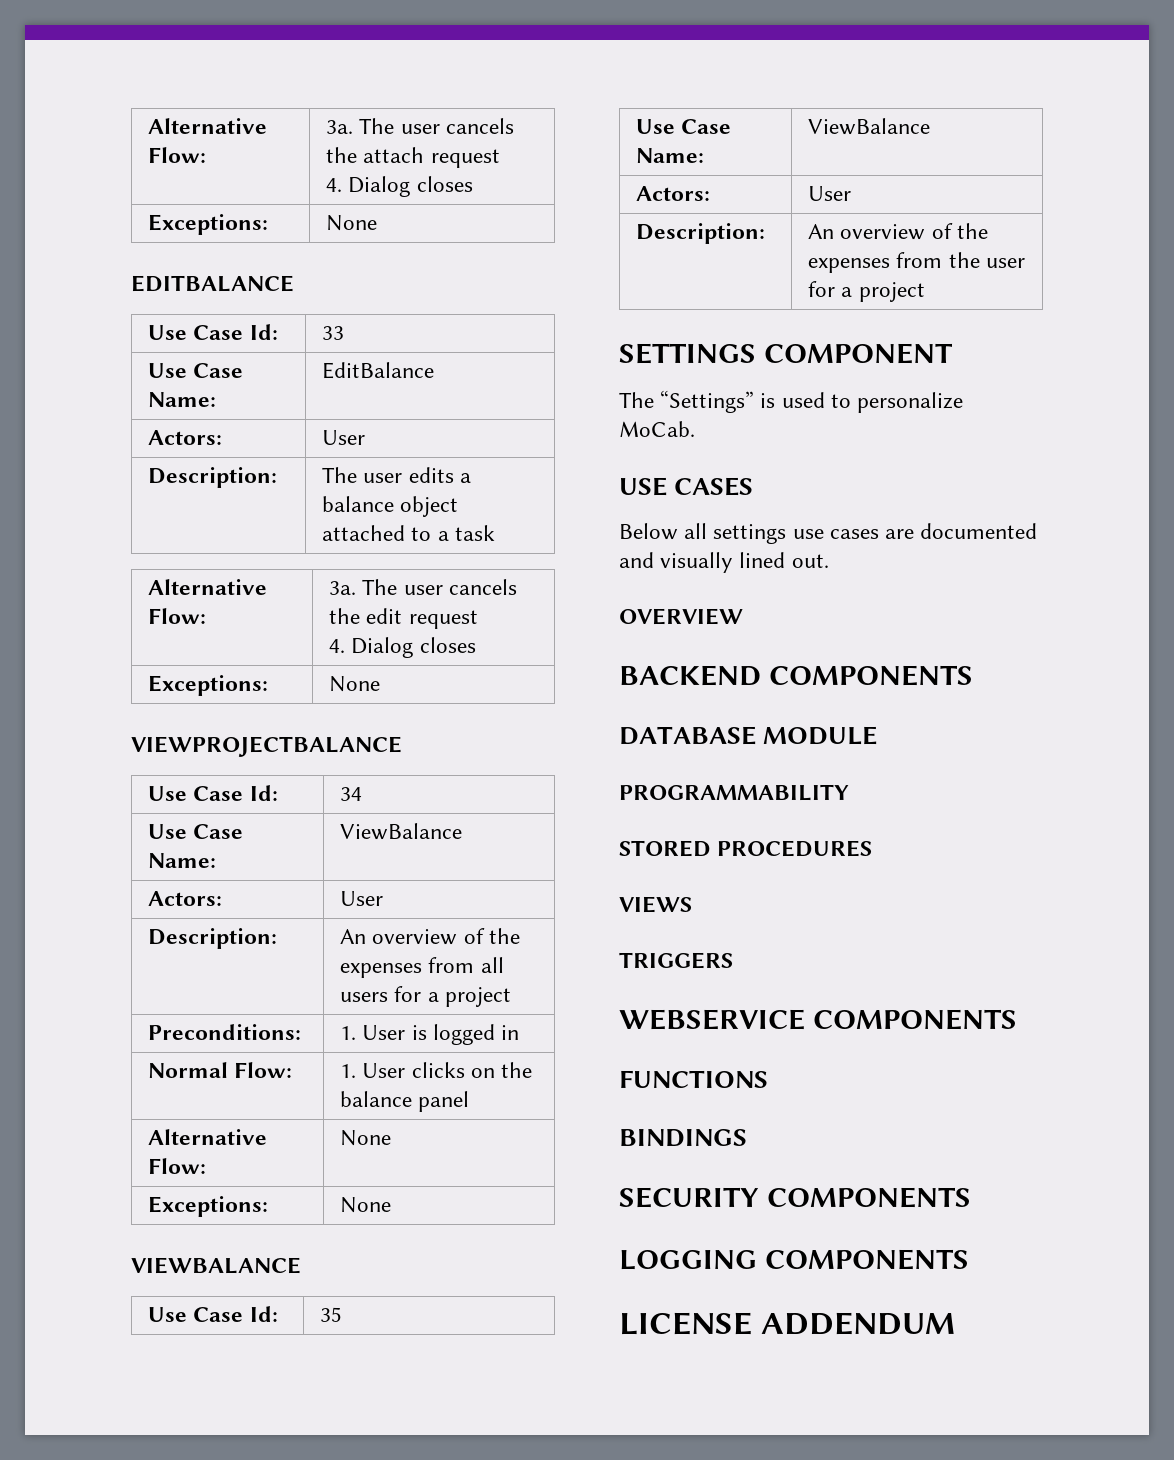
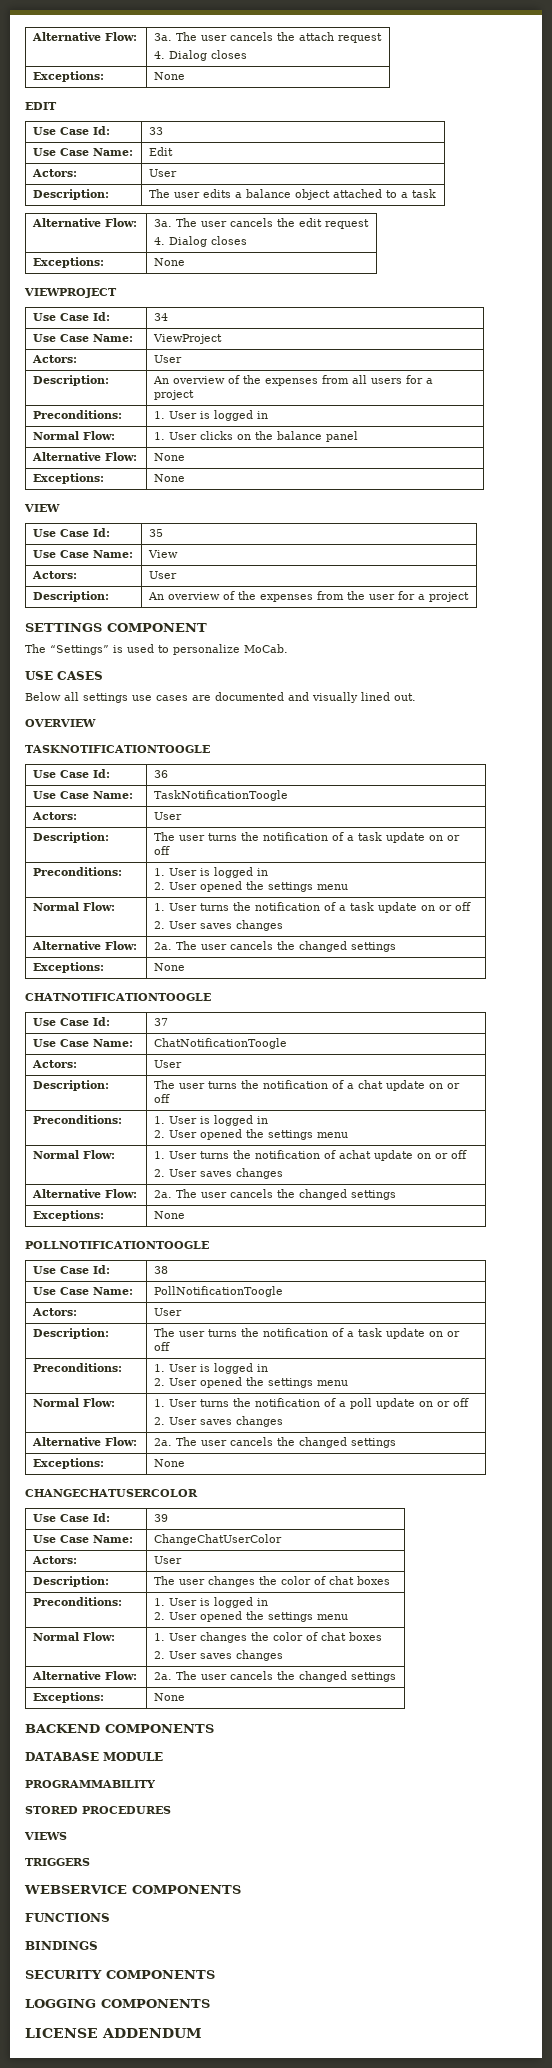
[131,275,294,292] EDITBALANCE -> [25,102,57,110] EDIT
[322,362,435,379] EditBalance -> [149,147,174,156] Edit
[131,736,402,757] VIEWPROJECTBALANCE -> [24,288,117,298] VIEWPROJECT
[340,823,463,840] ViewBalance -> [153,334,223,344] ViewProject
[131,1257,301,1274] VIEWBALANCE -> [24,504,60,512] VIEW
[808,118,931,135] ViewBalance -> [148,550,179,558] View
(743, 616) none -> [25,745,210,753] [33,769,111,778] [154,770,169,778] [33,791,134,799] [154,790,289,801] [32,812,78,820] [154,812,183,820] [33,832,110,843] [154,832,461,843] [154,846,171,855] [33,867,123,876] [154,867,269,878] [154,881,349,892] [33,902,116,911] [154,902,472,913] [154,920,284,931] [32,941,138,950] [154,941,397,952] [33,962,105,973] [154,963,186,971] [25,993,211,1001] [33,1017,111,1026] [154,1018,169,1026] [33,1039,134,1047] [154,1038,288,1049] [32,1060,78,1068] [154,1060,183,1068] [33,1080,110,1091] [154,1080,461,1091] [154,1094,171,1103] [33,1115,123,1124] [154,1115,269,1126] [154,1129,349,1140] [33,1150,116,1159] [154,1150,468,1161] [154,1168,284,1179] [32,1189,138,1198] [154,1189,397,1200] [33,1210,105,1221] [154,1211,186,1219] [25,1241,209,1249] [33,1265,111,1274] [154,1266,169,1274] [33,1287,134,1295] [154,1286,284,1297] [32,1308,78,1316] [154,1308,183,1316] [33,1328,110,1339] [154,1328,461,1339] [154,1342,171,1351] [33,1363,123,1372] [154,1363,269,1374] [154,1377,349,1388] [33,1398,116,1407] [154,1398,470,1409] [154,1416,284,1427] [32,1437,138,1446] [154,1437,397,1448] [33,1458,105,1469] [154,1459,186,1467] [25,1489,198,1497] [33,1513,111,1522] [154,1514,169,1522] [33,1535,134,1543] [154,1534,283,1545] [32,1556,78,1564] [154,1556,183,1564] [33,1576,110,1587] [154,1576,391,1587] [33,1597,123,1606] [154,1597,269,1608] [154,1611,349,1622] [33,1632,116,1641] [154,1632,383,1643] [154,1650,284,1661] [32,1671,138,1680] [154,1671,397,1682] [33,1692,105,1703] [154,1693,186,1701] // TASKNOTIFICATIONTOOGLE // Use Case Id: | 36 // Use Case Name: | TaskNotificationToogle // Actors: | User // Description: | The user turns the notification of a task update on or off // Preconditions: | 1. User is logged in // 2. User opened the settings menu // Normal Flow: | 1. User turns the notification of a task update on or off // 2. User saves changes // Alternative Flow: | 2a. The user cancels the changed settings // Exceptions: | None // CHATNOTIFICATIONTOOGLE // Use Case Id: | 37 // Use Case Name: | ChatNotificationToogle // Actors: | User // Description: | The user turns the notification of a chat update on or off // Preconditions: | 1. User is logged in // 2. User opened the settings menu // Normal Flow: | 1. User turns the notification of achat update on or off // 2. User saves changes // Alternative Flow: | 2a. The user cancels the changed settings // Exceptions: | None // POLLNOTIFICATIONTOOGLE // Use Case Id: | 38 // Use Case Name: | PollNotificationToogle // Actors: | User // Description: | The user turns the notification of a task update on or off // Preconditions: | 1. User is logged in // 2. User opened the settings menu // Normal Flow: | 1. User turns the notification of a poll update on or off // 2. User saves changes // Alternative Flow: | 2a. The user cancels the changed settings // Exceptions: | None // CHANGECHATUSERCOLOR // Use Case Id: | 39 // Use Case Name: | ChangeChatUserColor // Actors: | User // Description: | The user changes the color of chat boxes // Preconditions: | 1. User is logged in // 2. User opened the settings menu // Normal Flow: | 1. User changes the color of chat boxes // 2. User saves changes // Alternative Flow: | 2a. The user cancels the changed settings // Exceptions: | None

